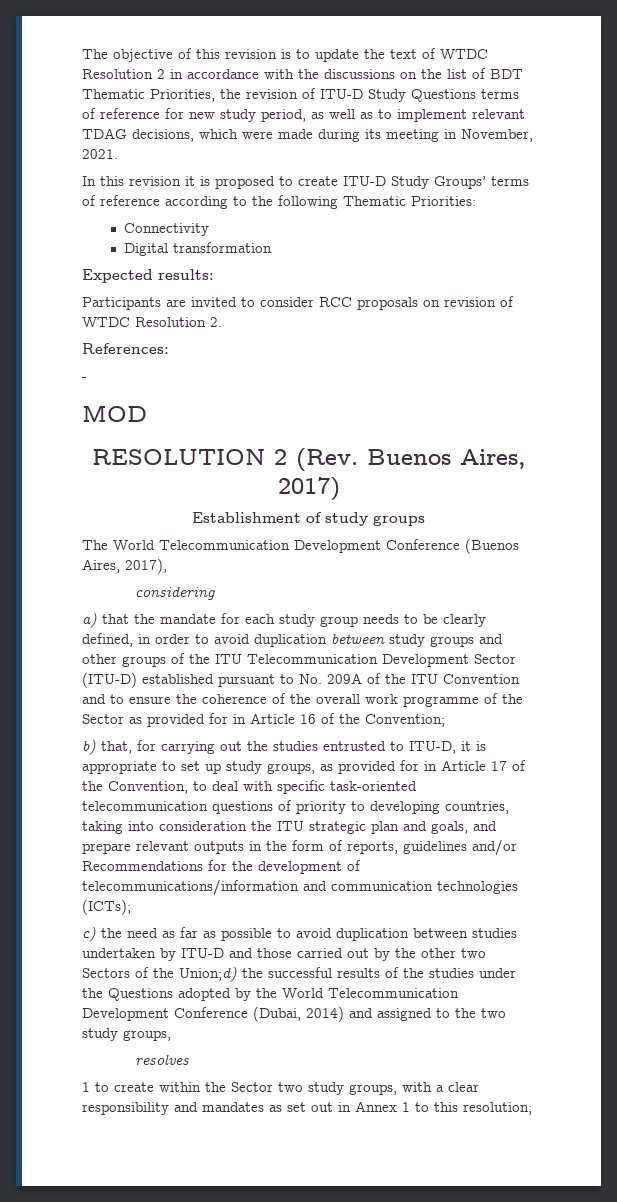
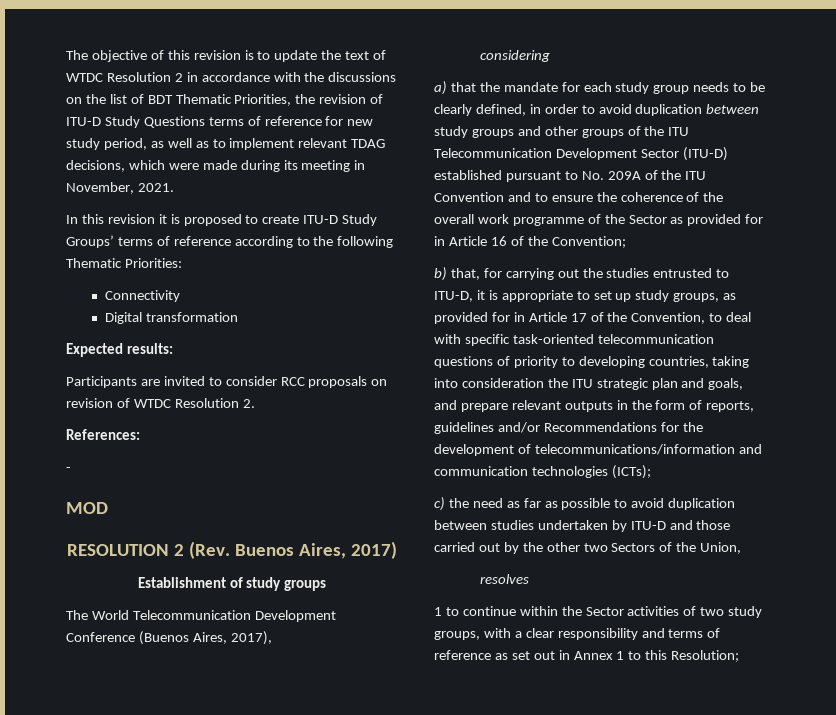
[179,966,516,982] [82,988,459,1001] [82,1006,506,1022] [82,1028,171,1041] Union;d) the successful results of the studies under the Questions adopted by the World Telecommunication Development Conference (Dubai, 2014) and assigned to the two study groups, -> [700,542,742,554] Union,
[114,1082,154,1092] create -> [462,606,516,616] continue
(273, 1087) none -> [627,606,697,616] activities of
[202,1102,264,1112] mandates -> [668,628,721,638] [434,650,491,660] terms of reference
[463,1102,532,1115] resolution; -> [671,650,740,662] Resolution;

